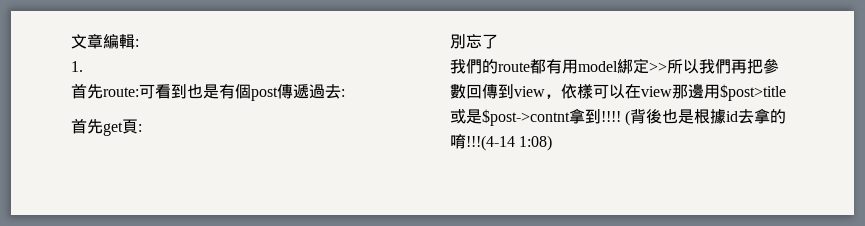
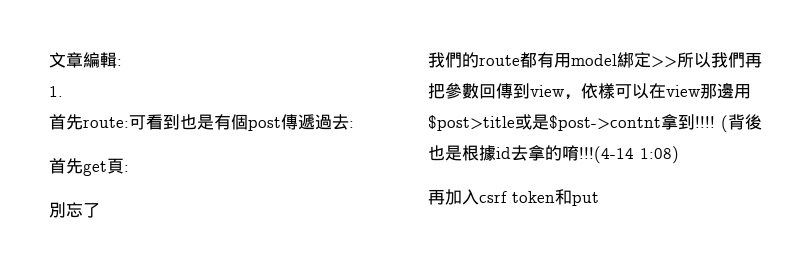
(553, 143) none -> [428,189,599,206] // 再加入csrf token和put

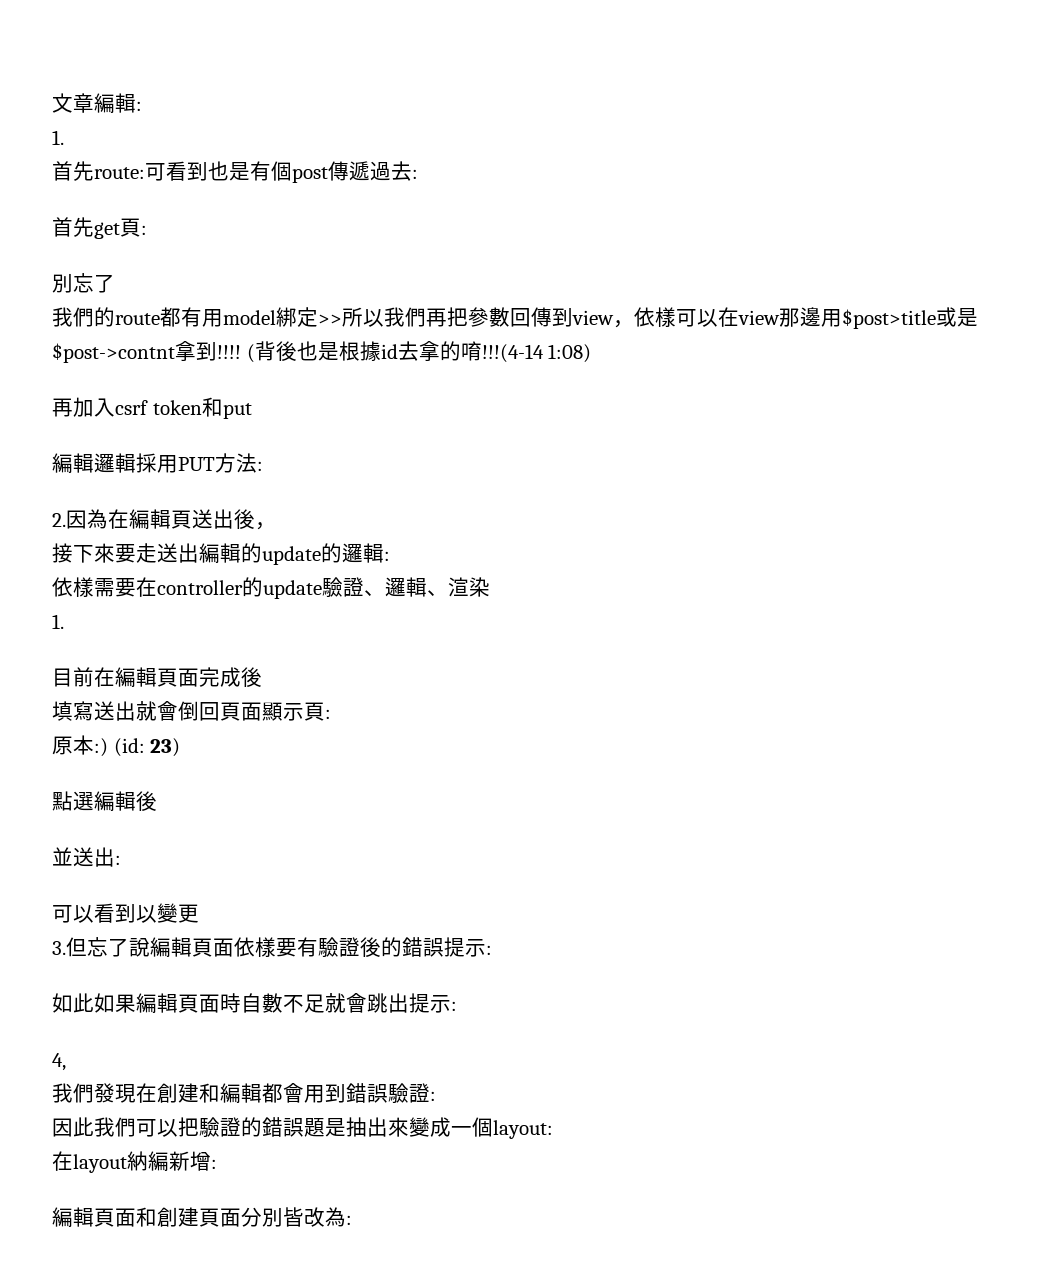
(599, 199) none -> [52,453,263,473] [52,509,276,530] [52,543,390,565] [52,577,490,599] [52,614,64,629] [52,667,262,687] [52,701,331,721] [52,735,181,757] [52,791,157,811] [52,847,121,867] [52,903,199,923] [52,937,492,958] [52,993,457,1013] [52,1053,66,1071] [52,1083,436,1104] [52,1117,553,1139] [52,1151,217,1173] [52,1207,352,1227] // 編輯邏輯採用PUT方法: // 2.因為在編輯頁送出後， // 接下來要走送出編輯的update的邏輯: // 依樣需要在controller的update驗證、邏輯、渲染 // 1. // 目前在編輯頁面完成後 // 填寫送出就會倒回頁面顯示頁: // 原本:) (id: 23) // 點選編輯後 // 並送出: // 可以看到以變更 // 3.但忘了說編輯頁面依樣要有驗證後的錯誤提示: // 如此如果編輯頁面時自數不足就會跳出提示: // 4, // 我們發現在創建和編輯都會用到錯誤驗證: // 因此我們可以把驗證的錯誤題是抽出來變成一個layout: // 在layout納編新增: // 編輯頁面和創建頁面分別皆改為:

